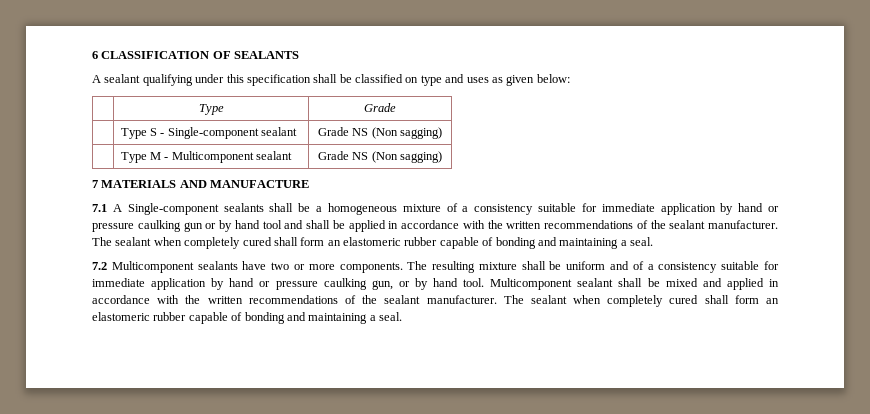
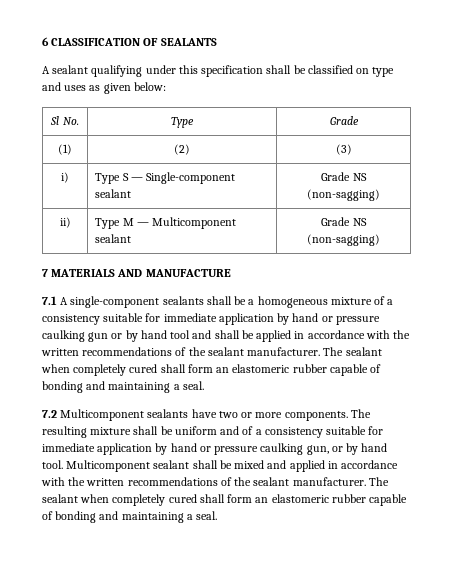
(570, 78) none -> [50,116,79,125] Sl No.
(396, 107) none -> [58,144,72,155] [174,144,190,155] [335,144,352,155] [61,172,69,183] (1) | (2) | (3) // i)
[160,133,165,136] - -> [130,177,143,181] —
[371,127,443,139] (Non sagging) // -> [307,189,380,201] [59,217,71,228] (non-sagging) // ii)
[164,157,169,160] - -> [136,222,149,226] —
[371,151,443,163] (Non sagging) -> [307,234,380,246] (non-sagging)
[127,203,219,215] Single-component -> [70,296,160,308] single-component

